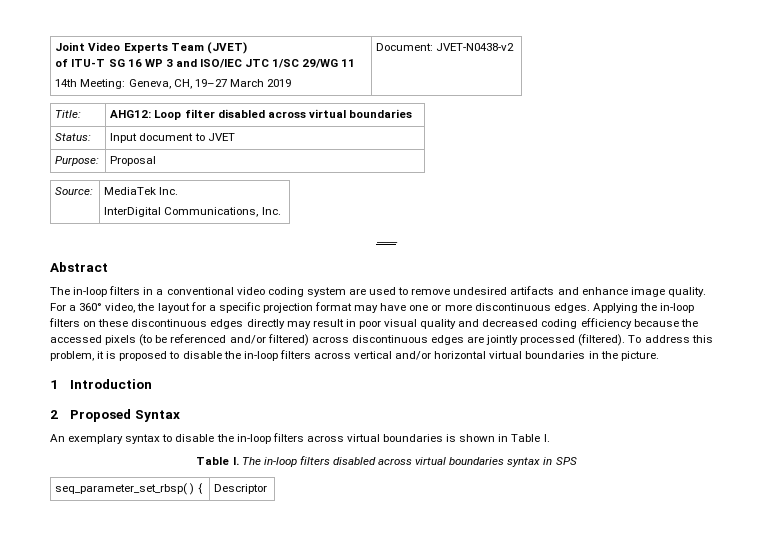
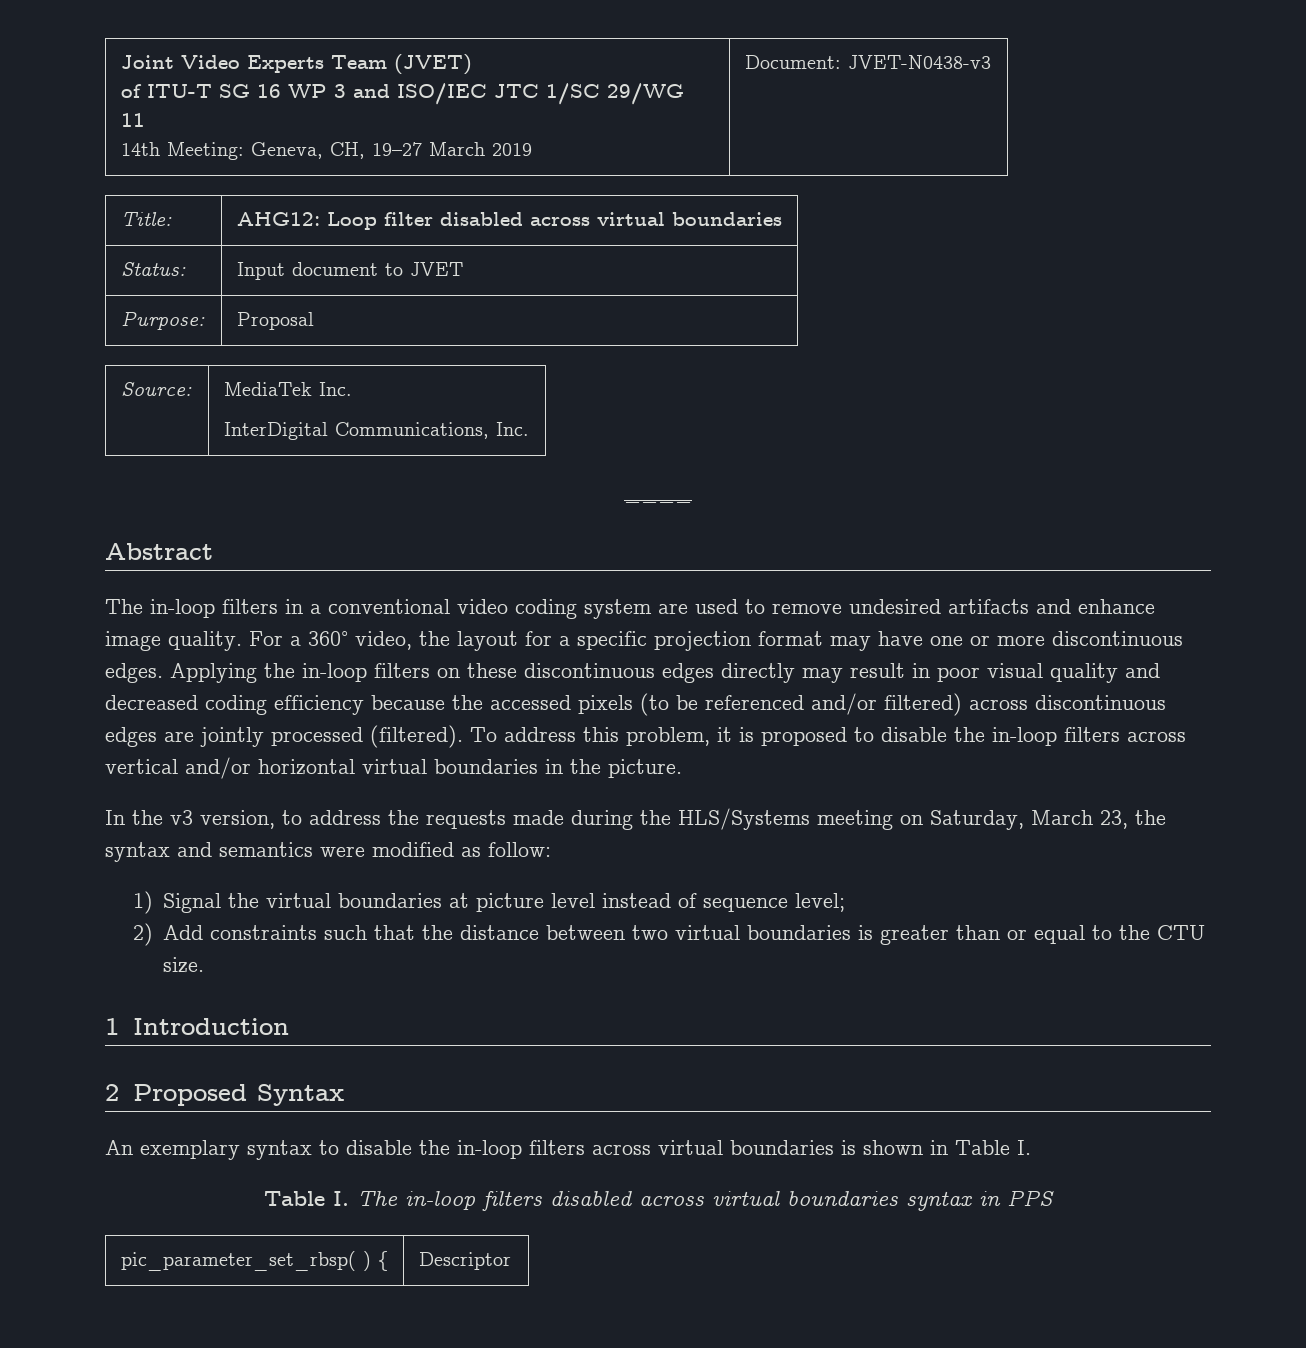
[436,43,515,51] JVET-N0438-v2 -> [847,55,991,69] JVET-N0438-v3
(659, 356) none -> [105,808,1166,830] [105,842,551,862] [132,891,846,914] [132,923,1206,946] [163,957,205,973] // In the v3 version, to address the requests made during the HLS/Systems meeting on Saturday, March 23, the syntax and semantics were modified as follow: // 1) Signal the virtual boundaries at picture level instead of sequence level; // 2) Add constraints such that the distance between two virtual boundaries is greater than or equal to the CTU size.
[555,457,577,465] [55,483,188,495] SPS // seq_parameter_set_rbsp( -> [1007,1190,1054,1206] [120,1251,356,1271] PPS // pic_parameter_set_rbsp(

